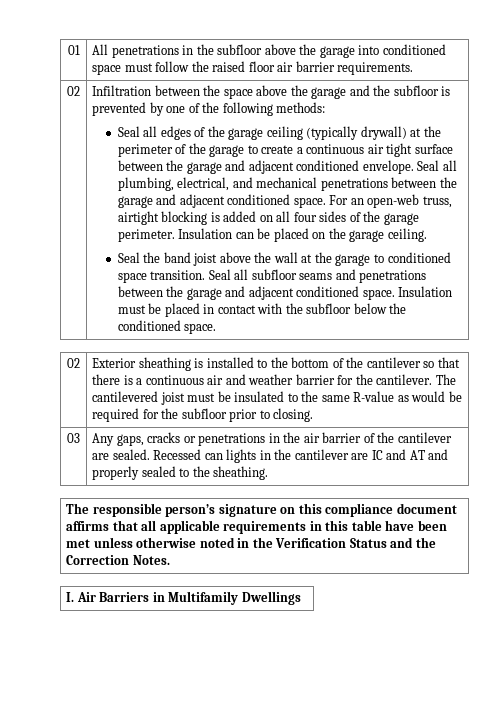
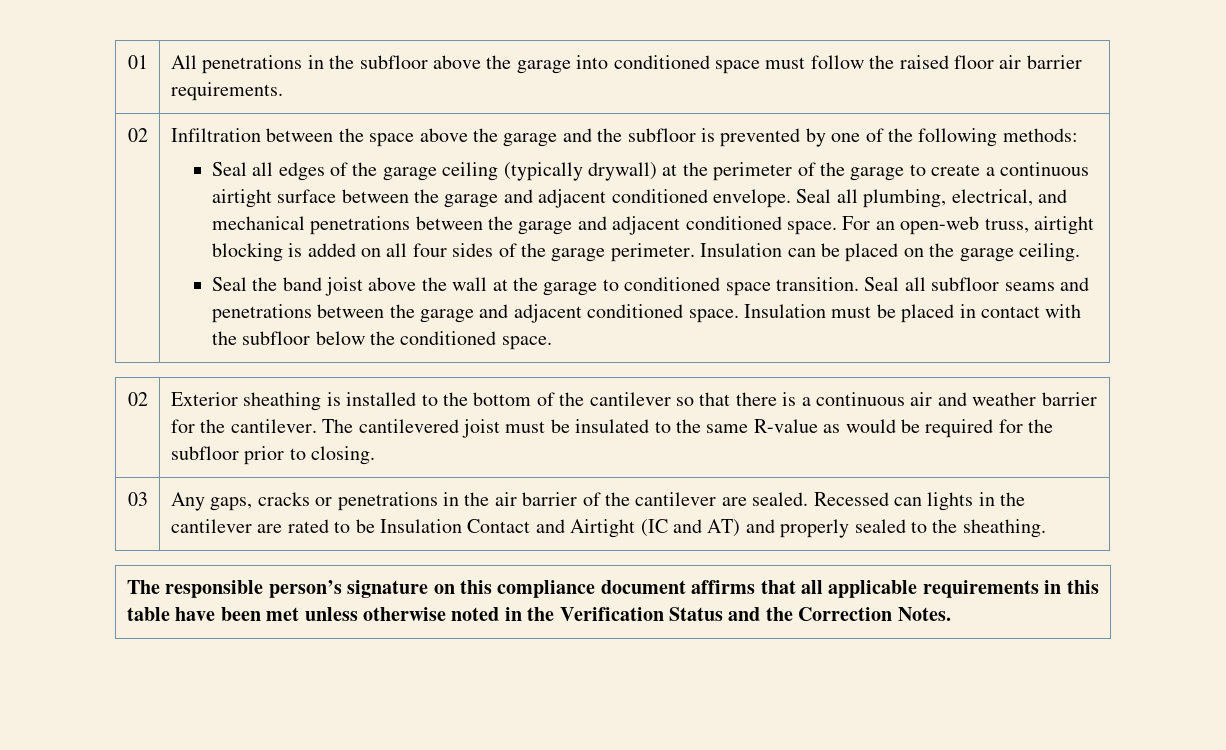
[367,143,413,157] air tight -> [211,189,272,208] airtight
[371,449,425,460] IC and AT -> [287,519,741,538] rated to be Insulation Contact and Airtight (IC and AT)
[66,591,301,605] // I. Air Barriers in Multifamily Dwellings -> (951, 614) none

